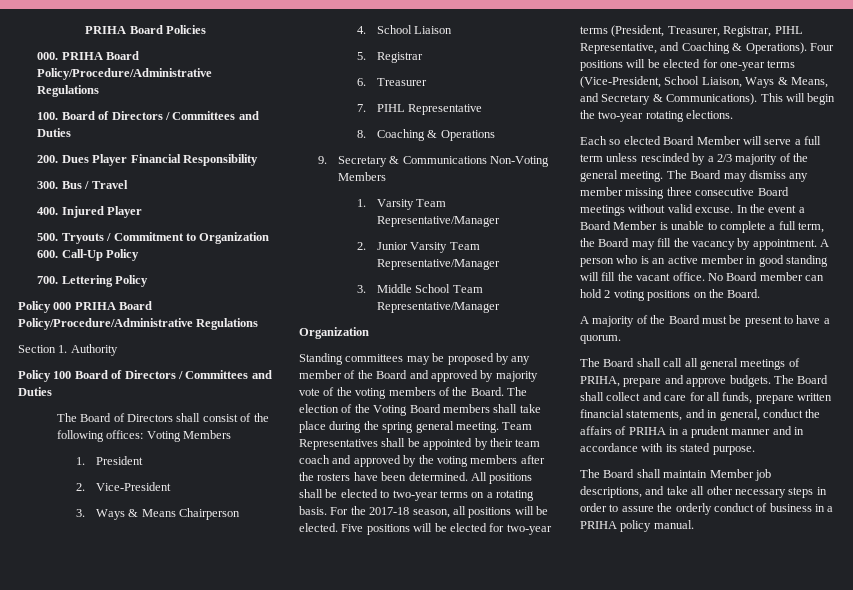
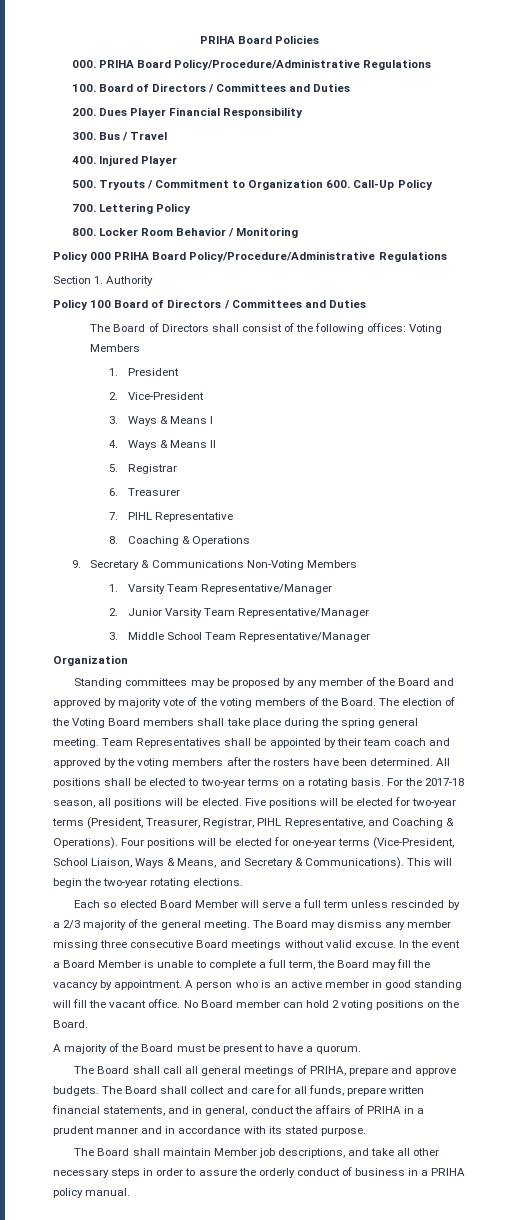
(149, 281) none -> [71,227,299,238] // 800. Locker Room Behavior / Monitoring
[179,508,241,520] Chairperson -> [209,416,213,424] I
[376,25,453,34] School Liaison -> [127,440,216,450] Ways & Means II

